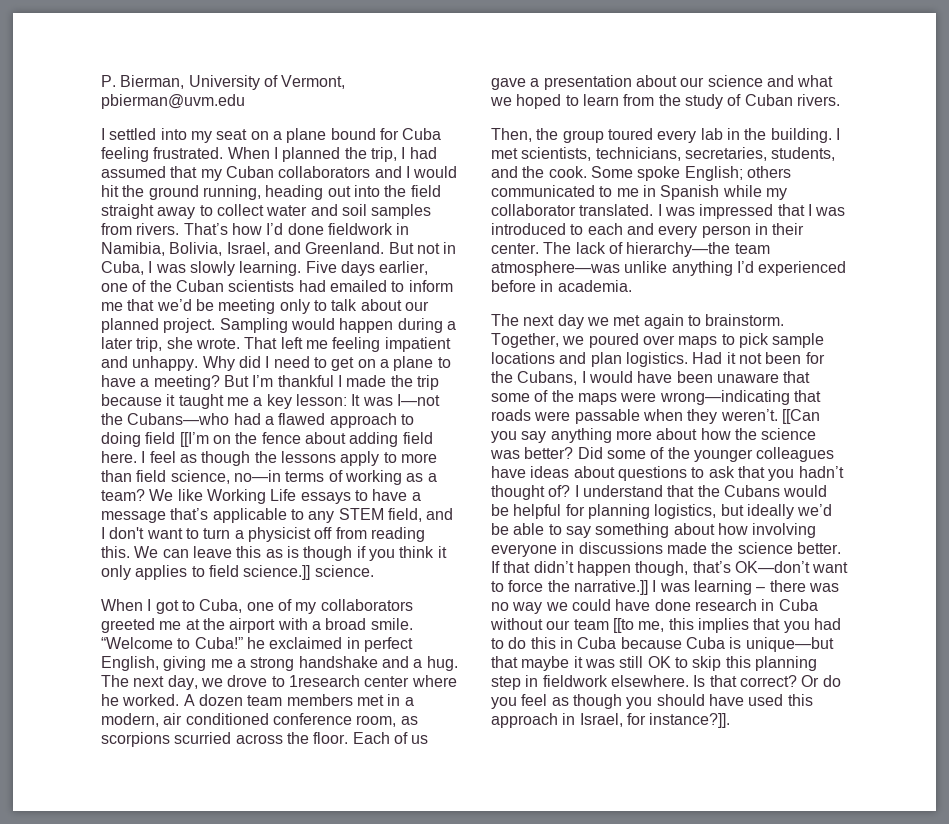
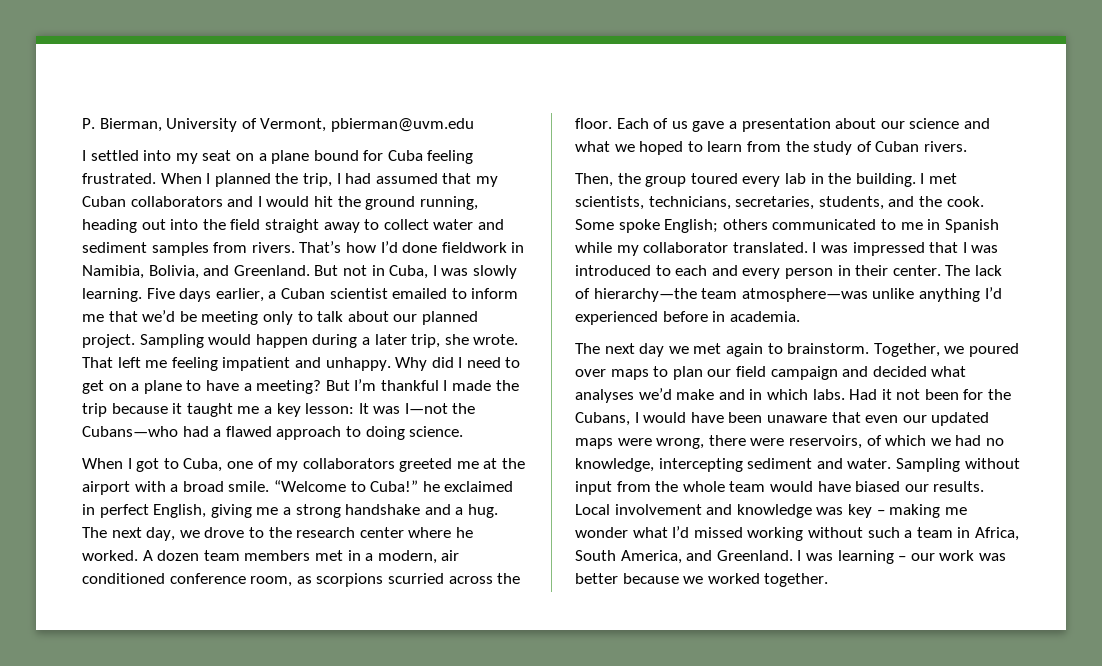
[341,204,367,216] soil -> [82,242,147,253] sediment
[226,242,270,256] Israel, -> (199, 272) none
[101,280,326,292] one of the Cuban scientists had -> [268,288,388,299] a Cuban scientist
[145,432,433,447] [101,451,437,466] [101,470,437,485] [101,489,421,504] [101,508,454,523] [101,527,425,542] [101,546,447,561] [101,565,311,580] field [[I’m on the fence about adding field here. I feel as though the lessons apply to more than field science, no—in terms of working as a team? We like Working Life essays to have a message that’s applicable to any STEM field, and I don't want to turn a physicist off from reading this. We can leave this as is though if you think it only applies to field science.]] -> (405, 433) none
[288,675,360,687] 1research -> [268,527,356,538] the research
[738,333,825,348] [491,352,688,367] pick sample locations and plan logistics. -> [672,366,967,380] [575,388,845,403] plan our field campaign and decided what analyses we’d make and in which labs.
[491,390,821,405] [491,409,820,424] [491,428,817,443] [490,447,835,462] [491,466,844,481] [491,485,828,500] [491,504,833,519] [491,523,817,538] [491,542,841,557] [491,561,849,576] [491,580,839,595] [491,599,818,614] [490,618,841,633] [491,637,834,652] [491,656,817,671] [491,675,841,690] [491,694,813,709] [491,713,731,728] some of the maps were wrong—indicating that roads were passable when they weren’t. [[Can you say anything more about how the science was better? Did some of the younger colleagues have ideas about questions to ask that you hadn’t thought of? I understand that the Cubans would be helpful for planning logistics, but ideally we’d be able to say something about how involving everyone in discussions made the science better. If that didn’t happen though, that’s OK—don’t want to force the narrative.]] I was learning – there was no way we could have done research in Cuba without our team [[to me, this implies that you had to do this in Cuba because Cuba is unique—but that maybe it was still OK to skip this planning step in fieldwork elsewhere. Is that correct? Or do you feel as though you should have used this approach in Israel, for instance?]]. -> [865,412,990,426] [575,435,1004,449] [575,458,1020,472] [575,481,985,495] [575,504,967,518] [575,526,1019,541] [575,550,1006,564] [575,573,829,587] even our updated maps were wrong, there were reservoirs, of which we had no knowledge, intercepting sediment and water. Sampling without input from the whole team would have biased our results. Local involvement and knowledge was key – making me wonder what I’d missed working without such a team in Africa, South America, and Greenland. I was learning – our work was better because we worked together.

